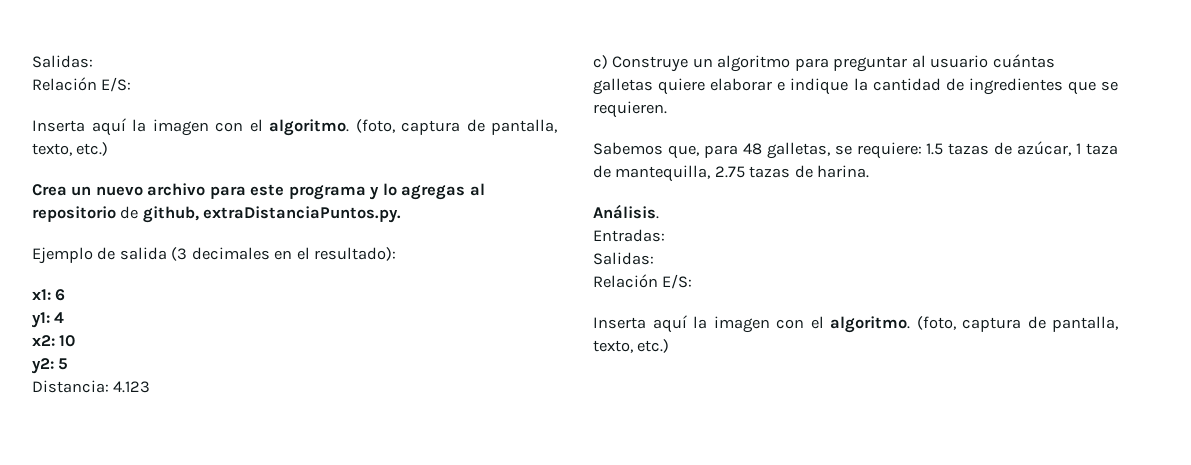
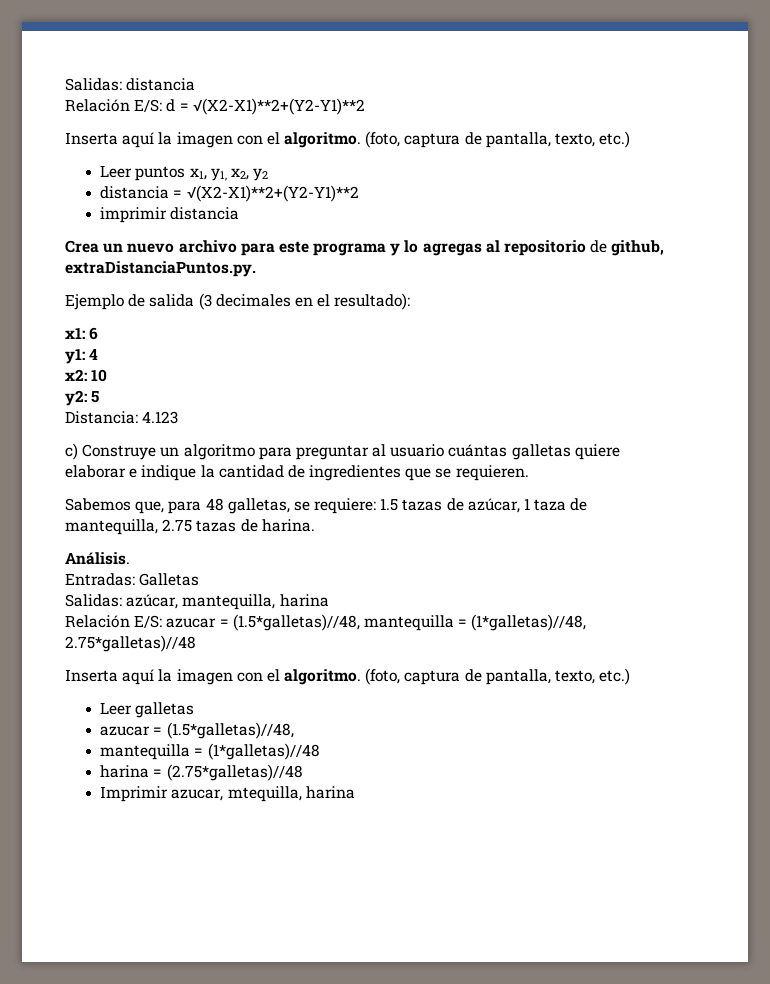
[32,55,93,68] [32,77,132,92] Salidas: // Relación E/S: -> [65,78,196,91] [65,98,365,115] Salidas: distancia // Relación E/S: d = √(X2-X1)**2+(Y2-Y1)**2
(109, 149) none -> [100,165,269,181] [100,185,359,202] [100,207,240,223] // Leer puntos x1, y1, x2, y2 // distancia = √(X2-X1)**2+(Y2-Y1)**2 // imprimir distancia
[593,252,654,265] [593,274,693,289] // Salidas: // Relación E/S: -> [139,573,200,586] [65,594,329,610] [65,614,587,631] [65,635,196,652] Galletas // Salidas: azúcar, mantequilla, harina // Relación E/S: azucar = (1.5*galletas)//48, mantequilla = (1*galletas)//48, 2.75*galletas)//48
(670, 346) none -> [100,702,195,718] [100,722,294,739] [100,743,320,760] [100,764,303,781] [100,786,355,802] // Leer galletas // azucar = (1.5*galletas)//48, // mantequilla = (1*galletas)//48 // harina = (2.75*galletas)//48 // Imprimir azucar, mtequilla, harina

